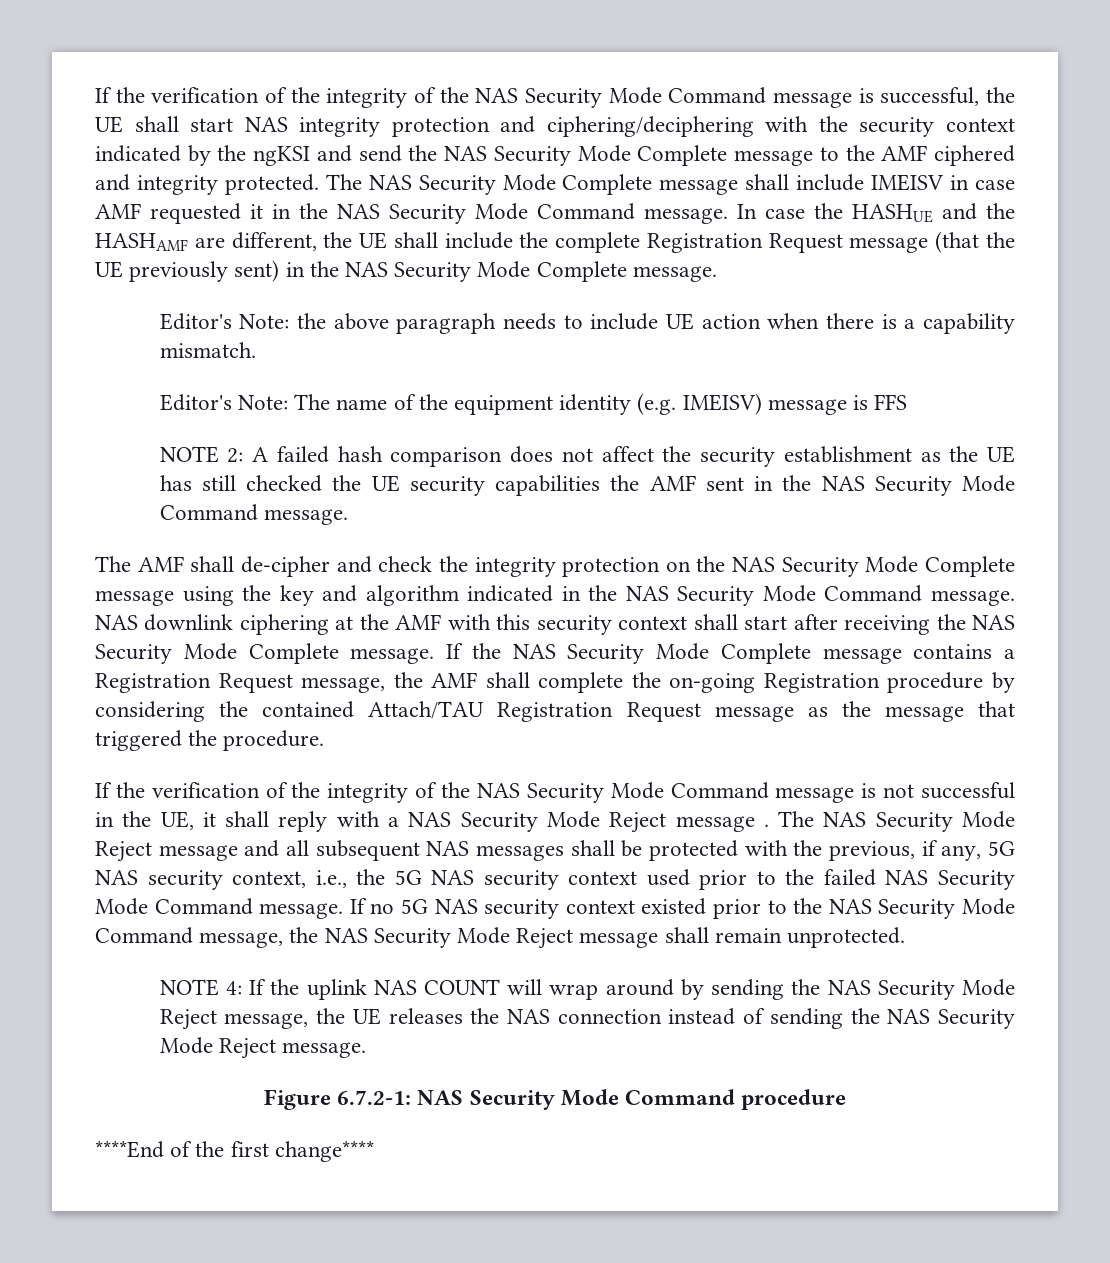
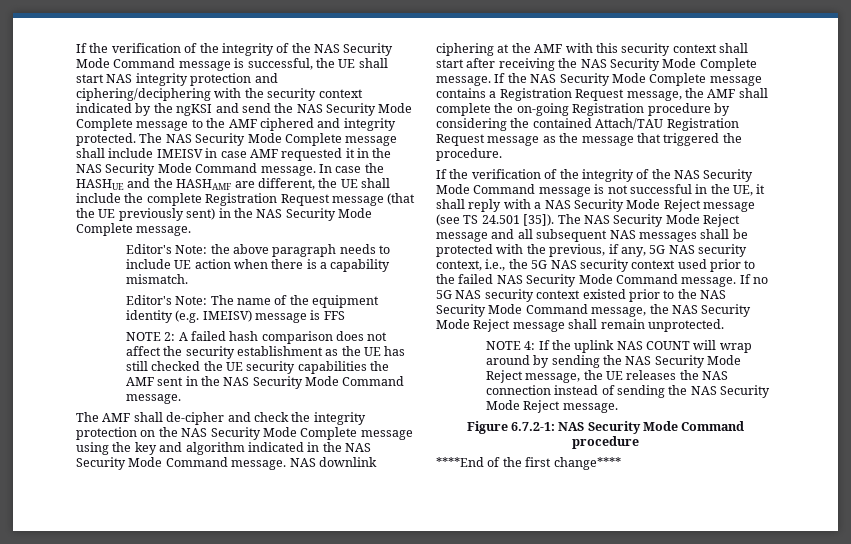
[763,824,769,827] . -> [436,214,555,226] (see TS 24.501 [35]).

